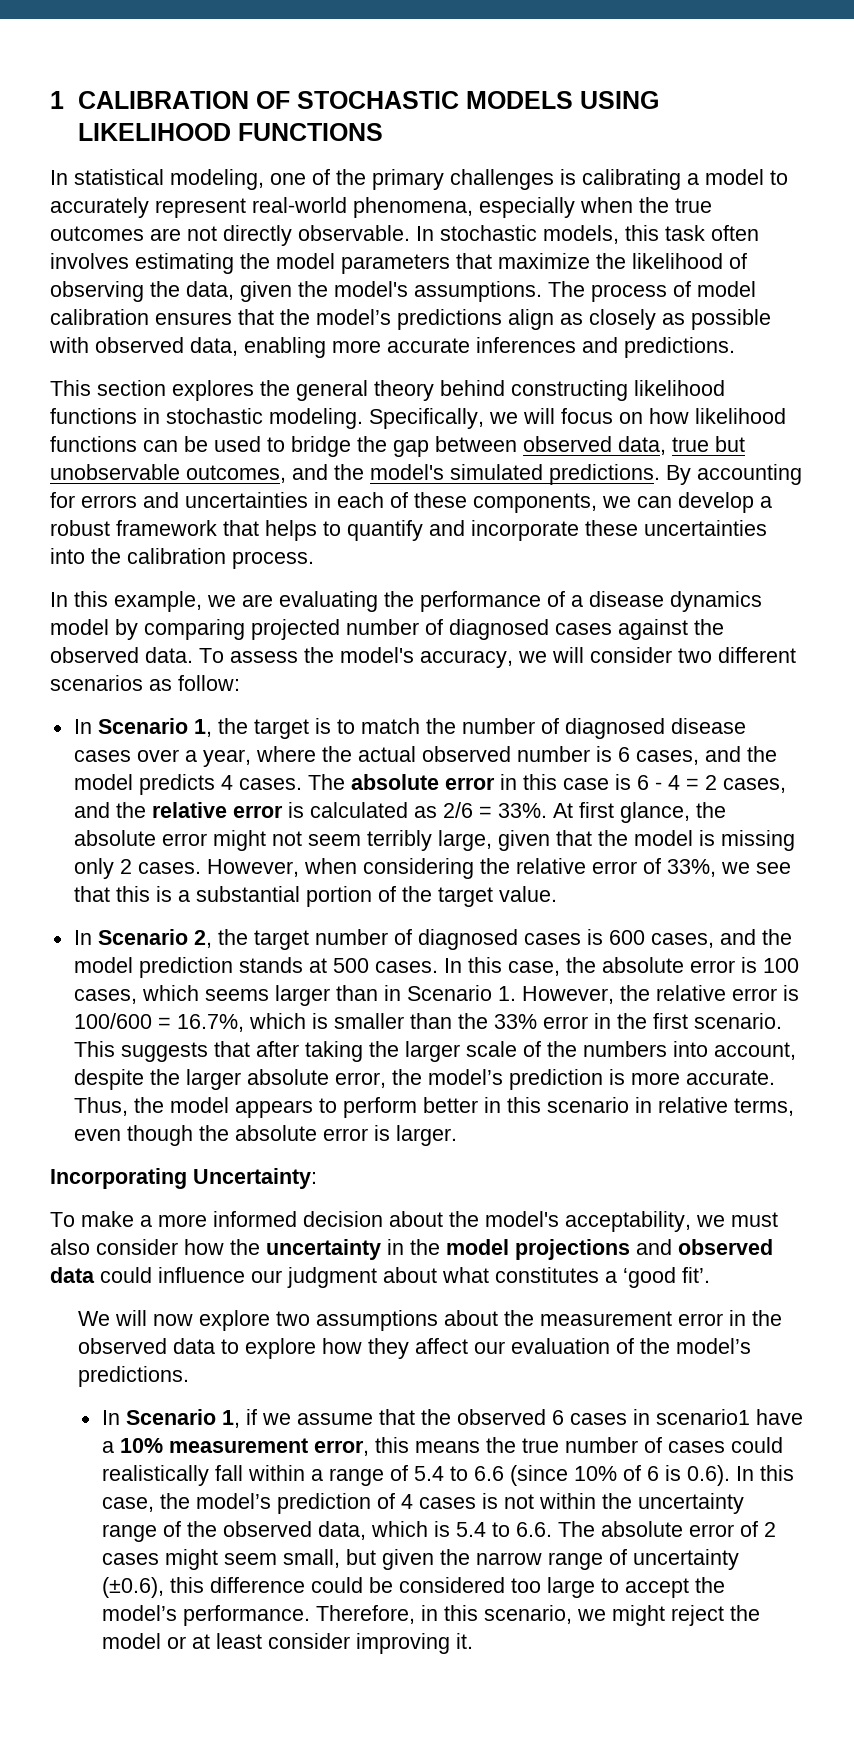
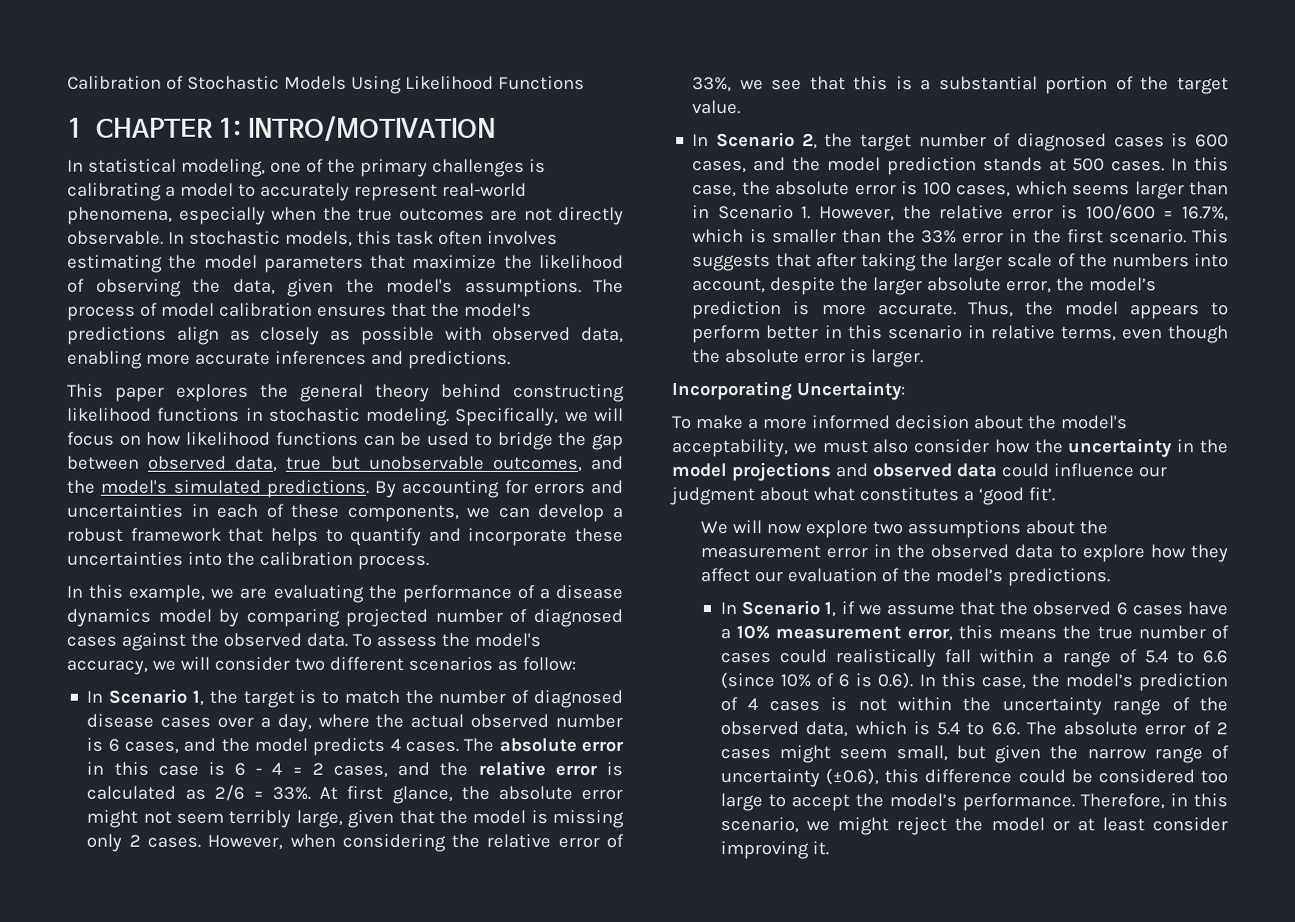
[50,91,659,109] [77,123,383,141] 1 CALIBRATION OF STOCHASTIC MODELS USING LIKELIHOOD FUNCTIONS -> [67,75,585,94] [67,115,497,142] Calibration of Stochastic Models Using Likelihood Functions // 1 CHAPTER 1: INTRO/MOTIVATION
[97,380,166,396] section -> [115,386,165,402] paper
[202,749,251,767] year, -> [276,713,312,732] day,
[632,1409,750,1425] in scenario1 -> (1183, 610) none

